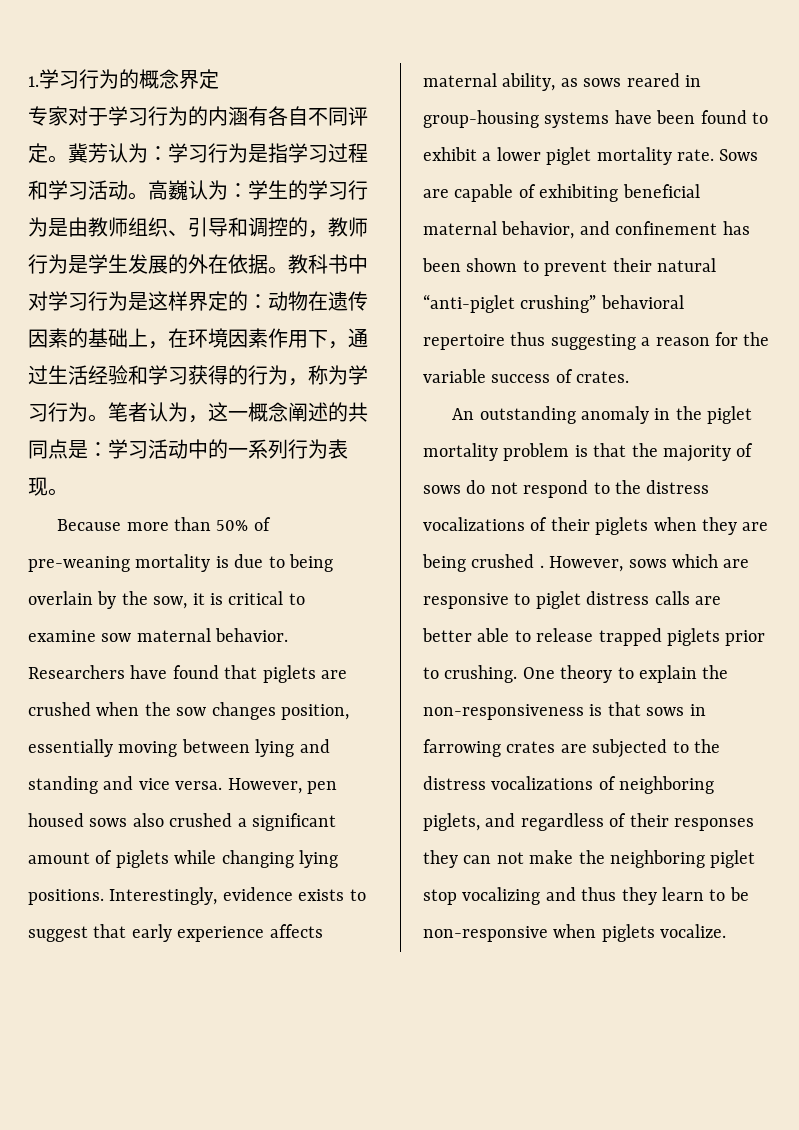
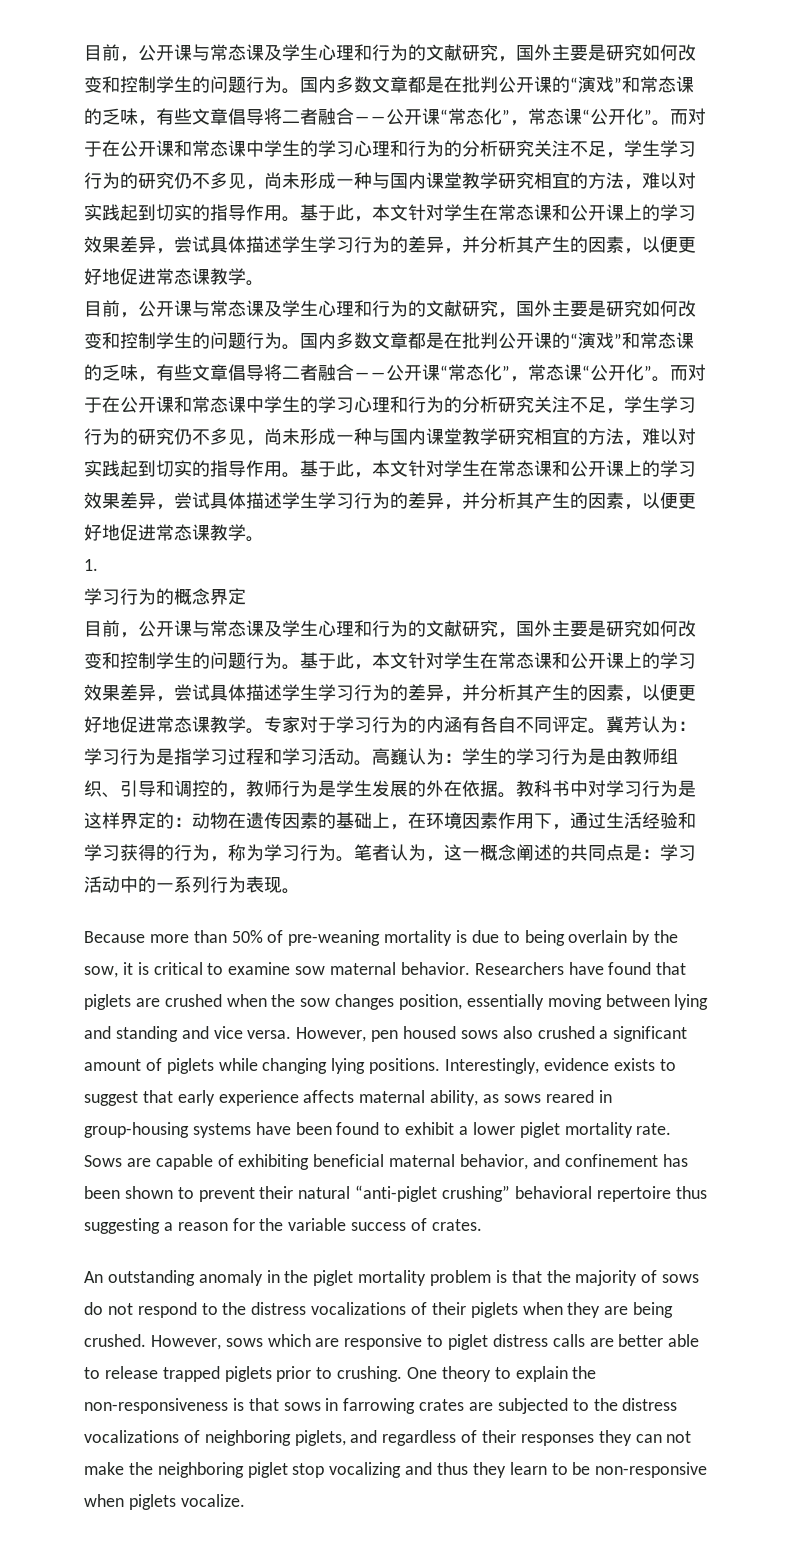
(28, 81) none -> [84,44,696,62] [84,76,694,94] [84,108,706,126] [84,140,696,158] [84,172,696,190] [84,204,696,222] [84,236,696,254] [84,268,264,286] [84,300,696,318] [84,332,694,350] [84,364,706,382] [84,396,696,414] [84,428,696,446] [84,460,696,478] [84,492,696,510] [84,524,264,542] 目前，公开课与常态课及学生心理和行为的文献研究，国外主要是研究如何改变和控制学生的问题行为。国内多数文章都是在批判公开课的“演戏”和常态课的乏味，有些文章倡导将二者融合――公开课“常态化”，常态课“公开化”。而对于在公开课和常态课中学生的学习心理和行为的分析研究关注不足，学生学习行为的研究仍不多见，尚未形成一种与国内课堂教学研究相宜的方法，难以对实践起到切实的指导作用。基于此，本文针对学生在常态课和公开课上的学习效果差异，尝试具体描述学生学习行为的差异，并分析其产生的因素，以便更好地促进常态课教学。 // 目前，公开课与常态课及学生心理和行为的文献研究，国外主要是研究如何改变和控制学生的问题行为。国内多数文章都是在批判公开课的“演戏”和常态课的乏味，有些文章倡导将二者融合――公开课“常态化”，常态课“公开化”。而对于在公开课和常态课中学生的学习心理和行为的分析研究关注不足，学生学习行为的研究仍不多见，尚未形成一种与国内课堂教学研究相宜的方法，难以对实践起到切实的指导作用。基于此，本文针对学生在常态课和公开课上的学习效果差异，尝试具体描述学生学习行为的差异，并分析其产生的因素，以便更好地促进常态课教学。 //
(39, 81) none -> (98, 565) //
(219, 79) none -> [84,620,696,638] [84,652,696,670] [84,684,696,702] [84,716,264,734] 目前，公开课与常态课及学生心理和行为的文献研究，国外主要是研究如何改变和控制学生的问题行为。基于此，本文针对学生在常态课和公开课上的学习效果差异，尝试具体描述学生学习行为的差异，并分析其产生的因素，以便更好地促进常态课教学。
[471,554,544,568] crushed . -> [84,1334,146,1347] crushed.

